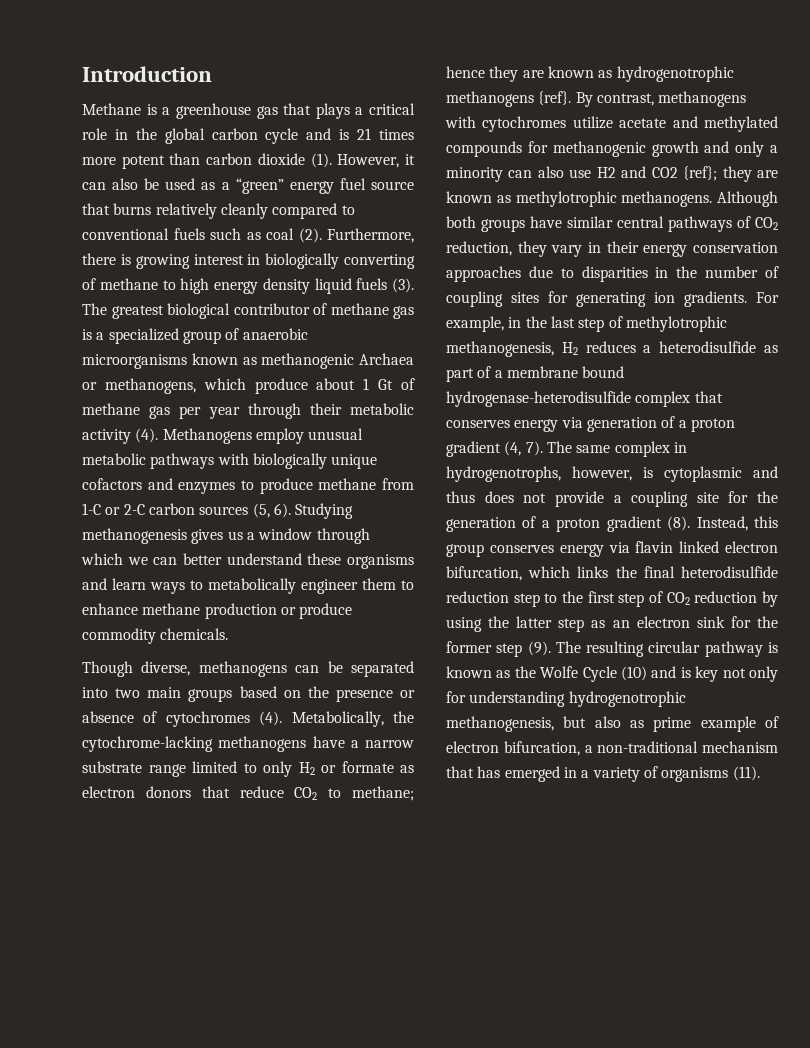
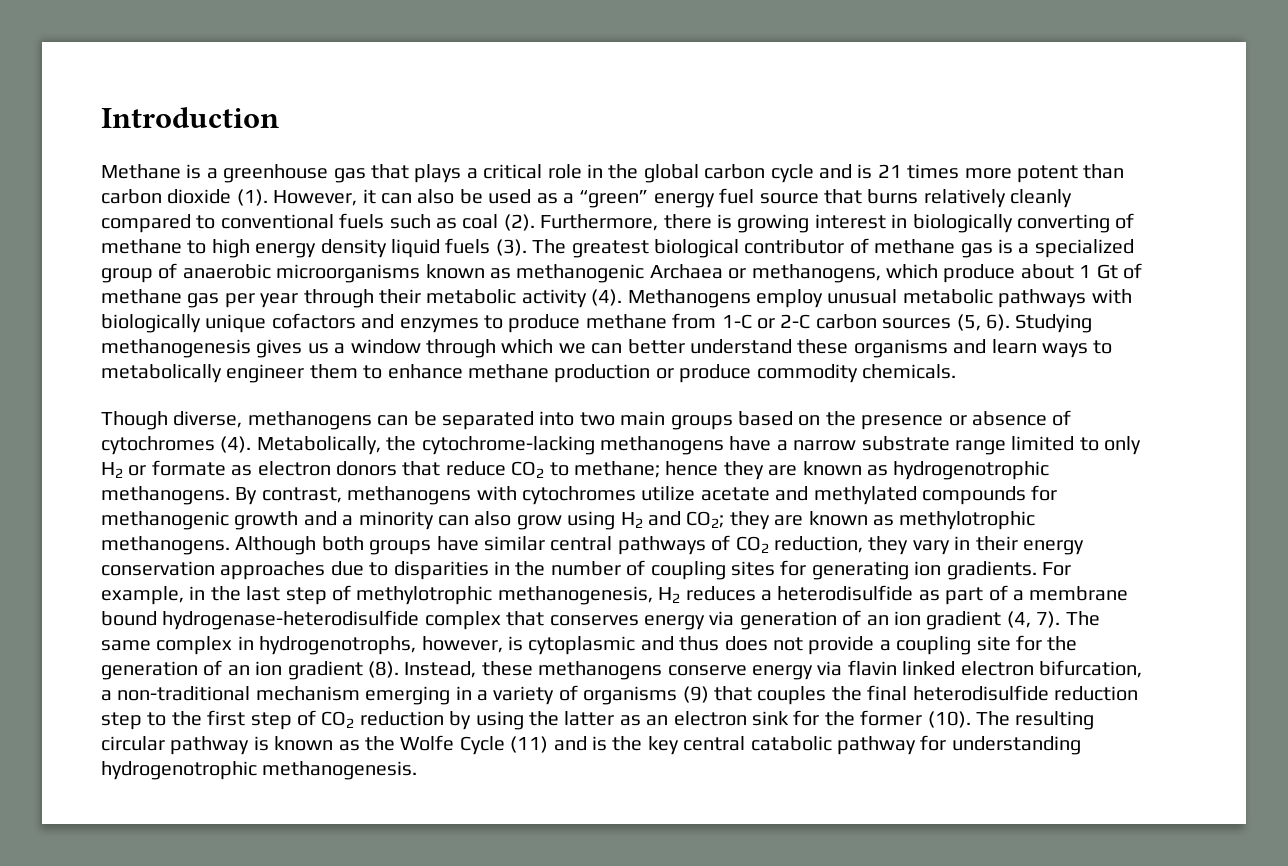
[446,91,572,107] methanogens {ref}. -> [101,486,230,505] methanogens.
[735,141,765,157] only -> (337, 518) none
[569,166,718,181] use H2 and CO2 {ref}; -> [516,511,725,530] grow using H2 and CO2;
[678,418,735,432] a proton -> [866,611,921,626] an ion
[541,518,601,532] a proton -> [227,661,283,676] an ion
[754,516,778,528] [446,544,554,557] this group conserves -> [481,661,747,680] these methanogens conserve
[528,566,609,578] which links -> [101,685,827,705] a non-traditional mechanism emerging in a variety of organisms (9) that couples
[558,618,585,632] step -> (615, 718) none
[496,641,551,657] step (9). -> [927,711,971,728] (10).
[621,666,778,682] [446,691,686,707] [446,716,779,732] [446,741,778,756] [446,766,760,782] (10) and is key not only for understanding hydrogenotrophic methanogenesis, but also as prime example of electron bifurcation, a non-traditional mechanism that has emerged in a variety of organisms (11). -> [510,735,1081,755] [101,761,418,780] (11) and is the key central catabolic pathway for understanding hydrogenotrophic methanogenesis.

